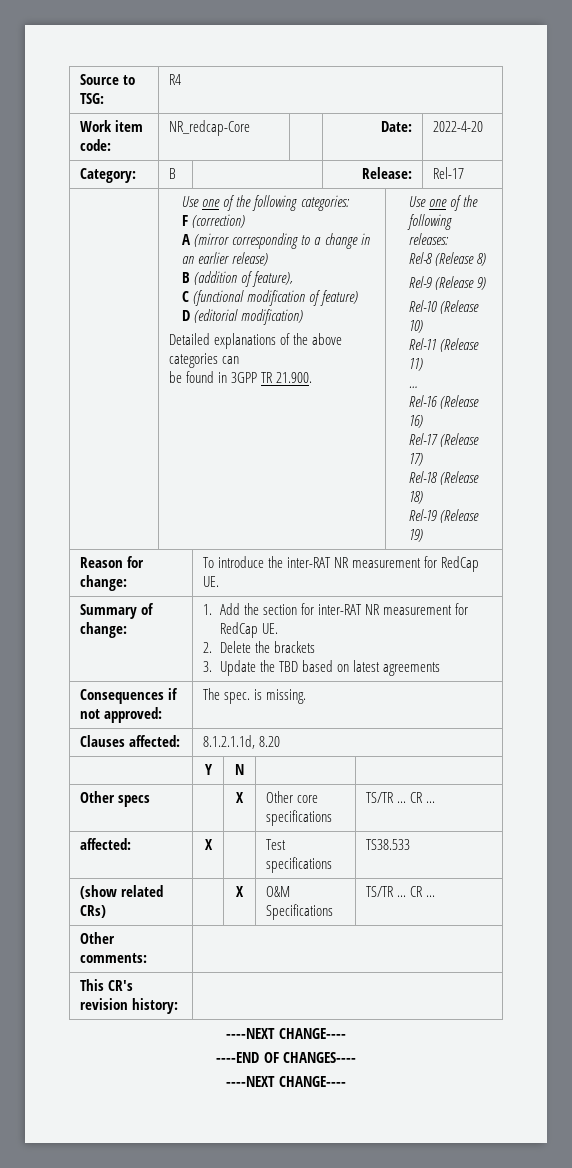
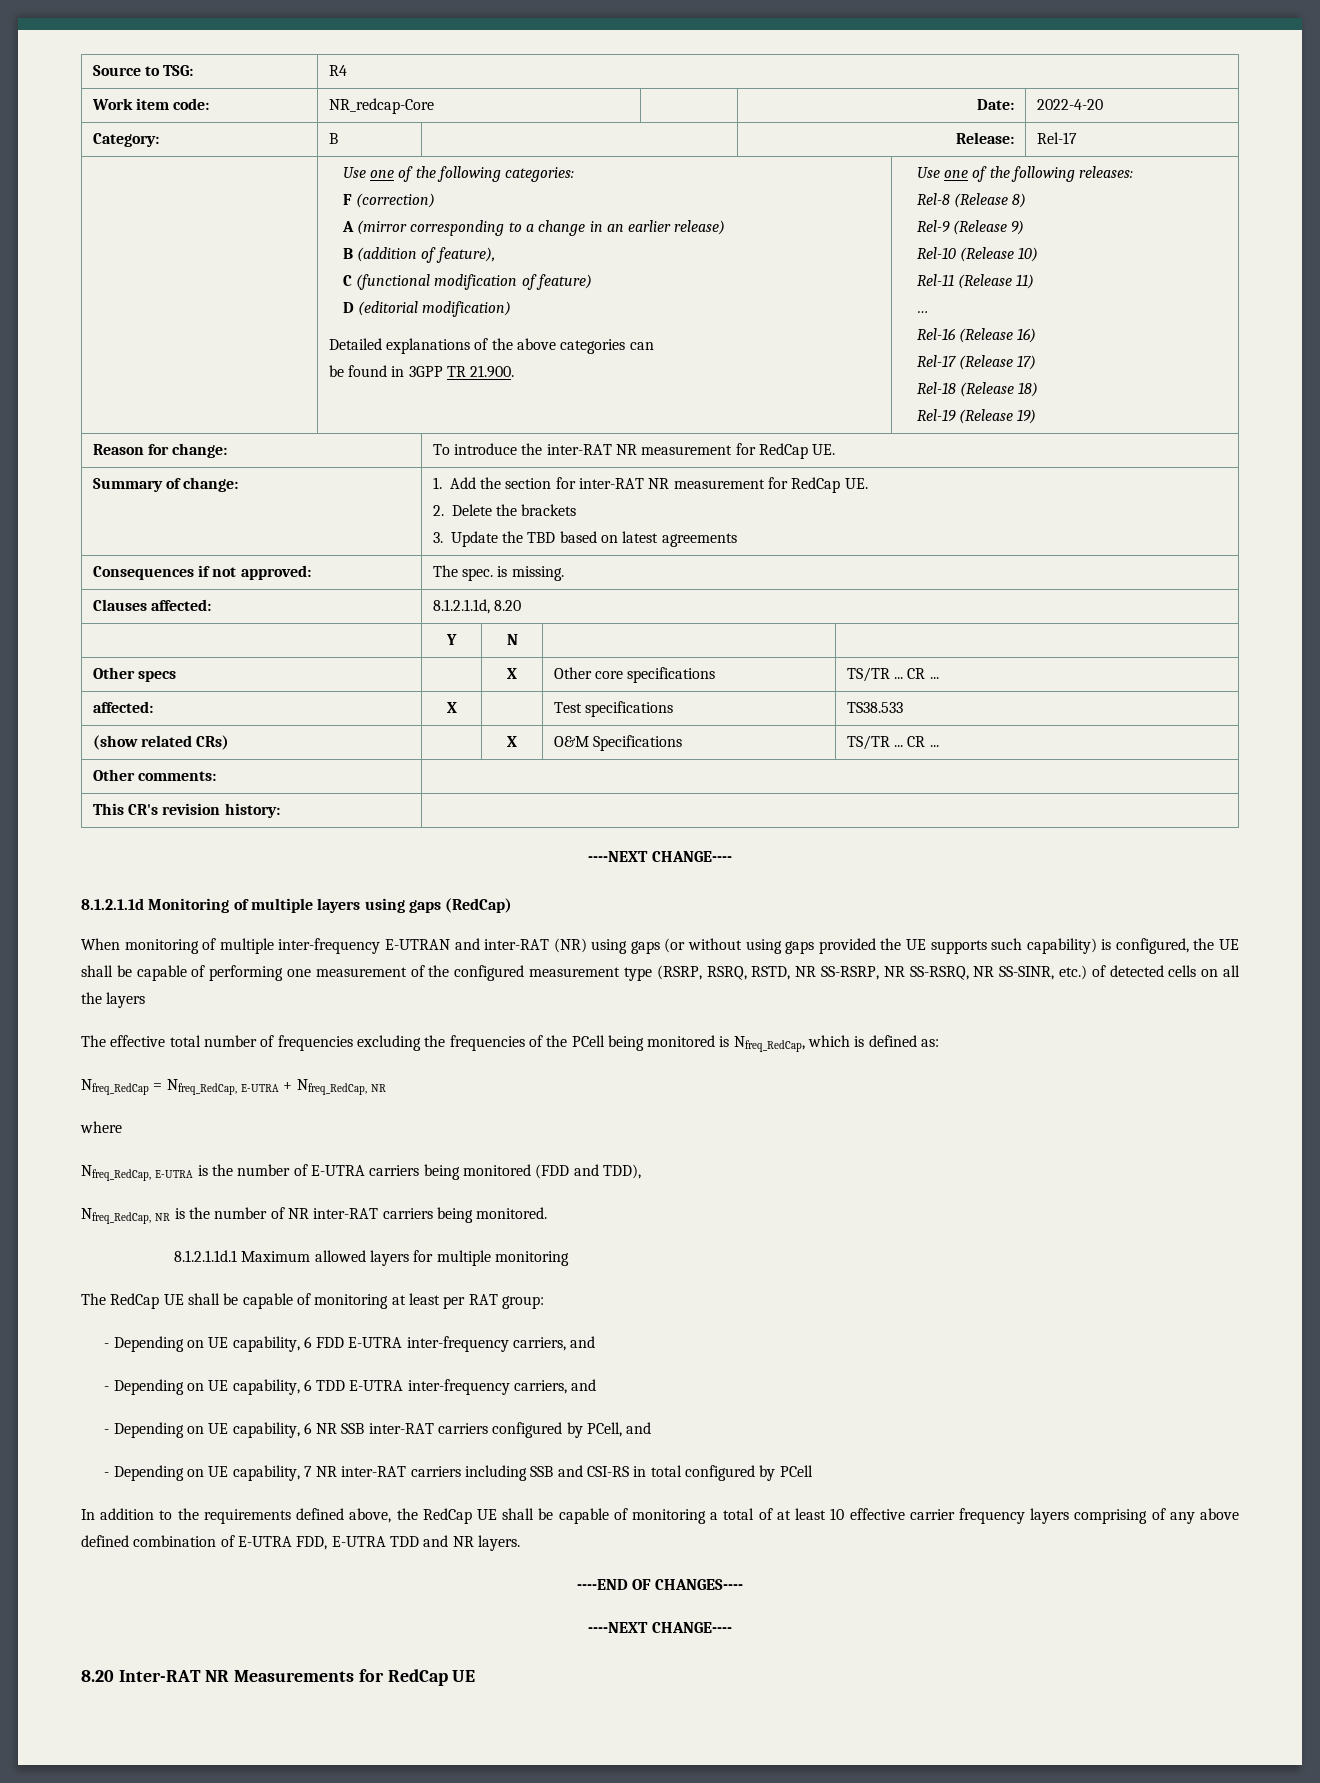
(346, 1033) none -> [81,898,513,913] [81,938,1240,954] [81,965,1240,981] [81,992,146,1008] [81,1035,940,1052] [81,1079,386,1095] [80,1121,122,1133] [81,1164,641,1181] [81,1207,548,1224] [173,1250,569,1266] [81,1293,544,1309] [104,1336,596,1352] [104,1379,597,1395] [104,1422,652,1438] [104,1465,813,1481] [81,1508,1239,1524] [81,1535,520,1551] // 8.1.2.1.1d Monitoring of multiple layers using gaps (RedCap) // When monitoring of multiple inter-frequency E-UTRAN and inter-RAT (NR) using gaps (or without using gaps provided the UE supports such capability) is configured, the UE shall be capable of performing one measurement of the configured measurement type (RSRP, RSRQ, RSTD, NR SS-RSRP, NR SS-RSRQ, NR SS-SINR, etc.) of detected cells on all the layers // The effective total number of frequencies excluding the frequencies of the PCell being monitored is Nfreq_RedCap, which is defined as: // Nfreq_RedCap = Nfreq_RedCap, E-UTRA + Nfreq_RedCap, NR // where // Nfreq_RedCap, E-UTRA is the number of E-UTRA carriers being monitored (FDD and TDD), // Nfreq_RedCap, NR is the number of NR inter-RAT carriers being monitored. // 8.1.2.1.1d.1 Maximum allowed layers for multiple monitoring // The RedCap UE shall be capable of monitoring at least per RAT group: // - Depending on UE capability, 6 FDD E-UTRA inter-frequency carriers, and // - Depending on UE capability, 6 TDD E-UTRA inter-frequency carriers, and // - Depending on UE capability, 6 NR SSB inter-RAT carriers configured by PCell, and // - Depending on UE capability, 7 NR inter-RAT carriers including SSB and CSI-RS in total configured by PCell // In addition to the requirements defined above, the RedCap UE shall be capable of monitoring a total of at least 10 effective carrier frequency layers comprising of any above defined combination of E-UTRA FDD, E-UTRA TDD and NR layers.
(346, 1081) none -> [81,1669,476,1686] // 8.20 Inter-RAT NR Measurements for RedCap UE

